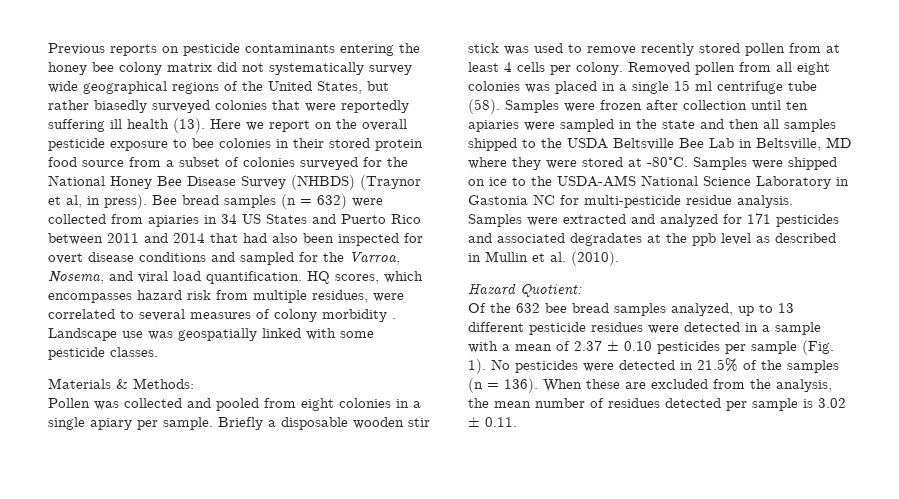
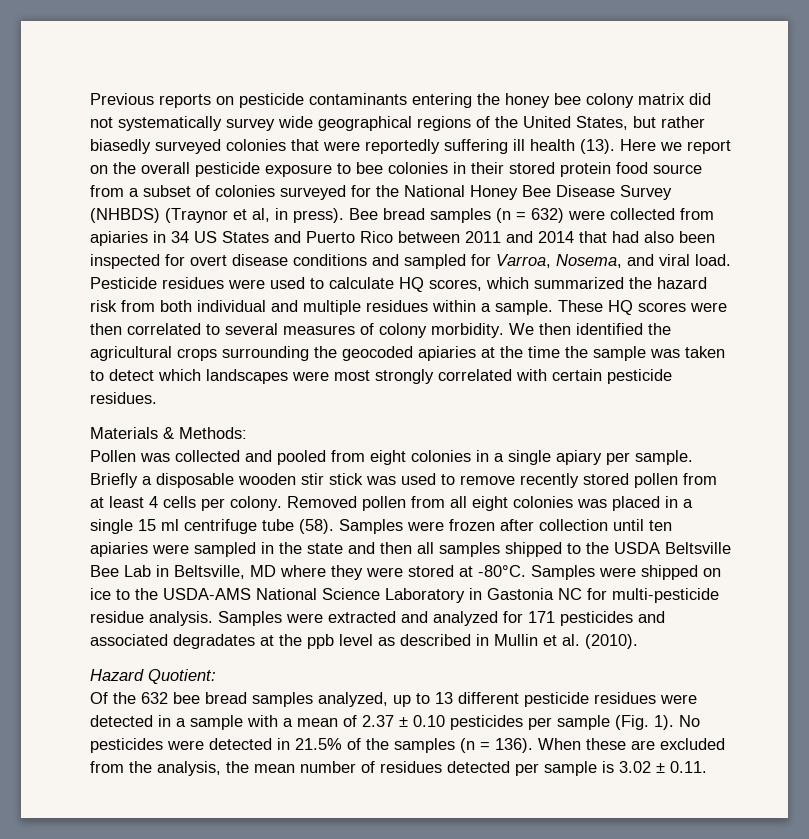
[323,252,344,262] the -> (491, 260) none
[173,271,302,284] load quantification. -> [695,254,731,266] [90,277,394,289] load. Pesticide residues were used to calculate
[48,293,132,303] encompasses -> [534,277,652,289] summarized the
[253,290,404,303] multiple residues, were -> [160,300,727,315] [90,323,122,335] both individual and multiple residues within a sample. These HQ scores were then
[322,309,396,322] [48,328,374,341] [48,347,158,360] morbidity . Landscape use was geospatially linked with some pesticide classes. -> [431,323,671,338] [90,346,725,361] [90,369,672,384] [90,392,157,404] morbidity. We then identified the agricultural crops surrounding the geocoded apiaries at the time the sample was taken to detect which landscapes were most strongly correlated with certain pesticide residues.

